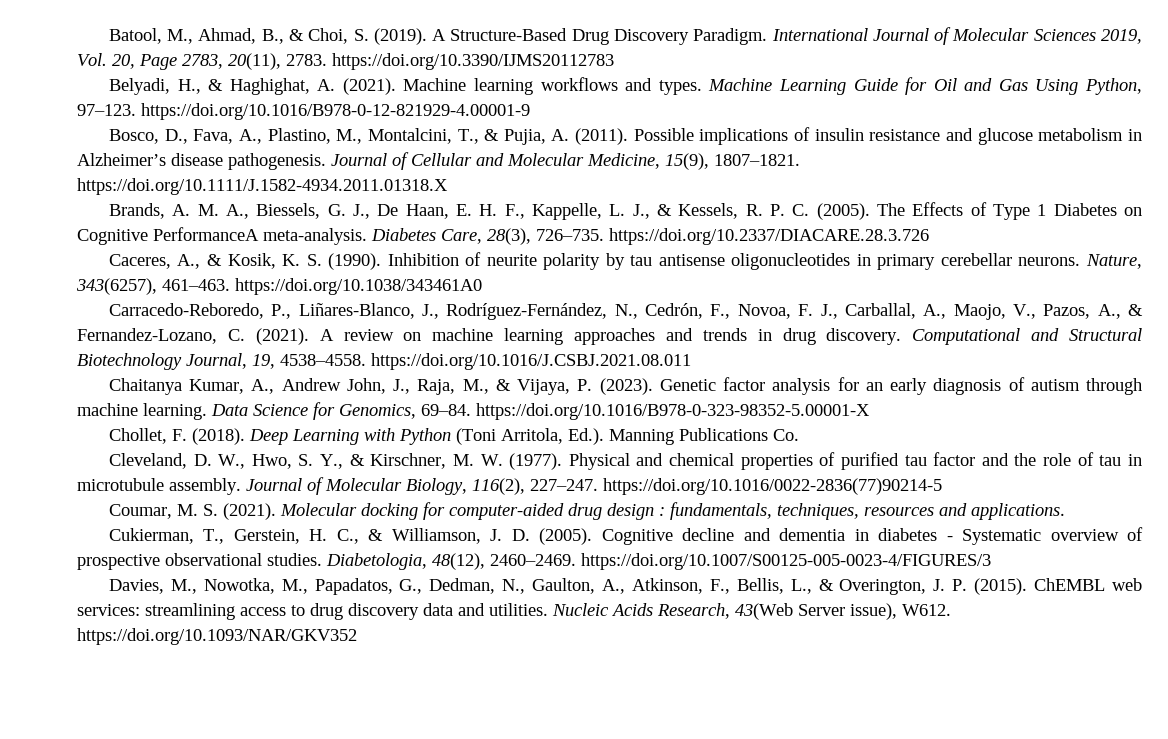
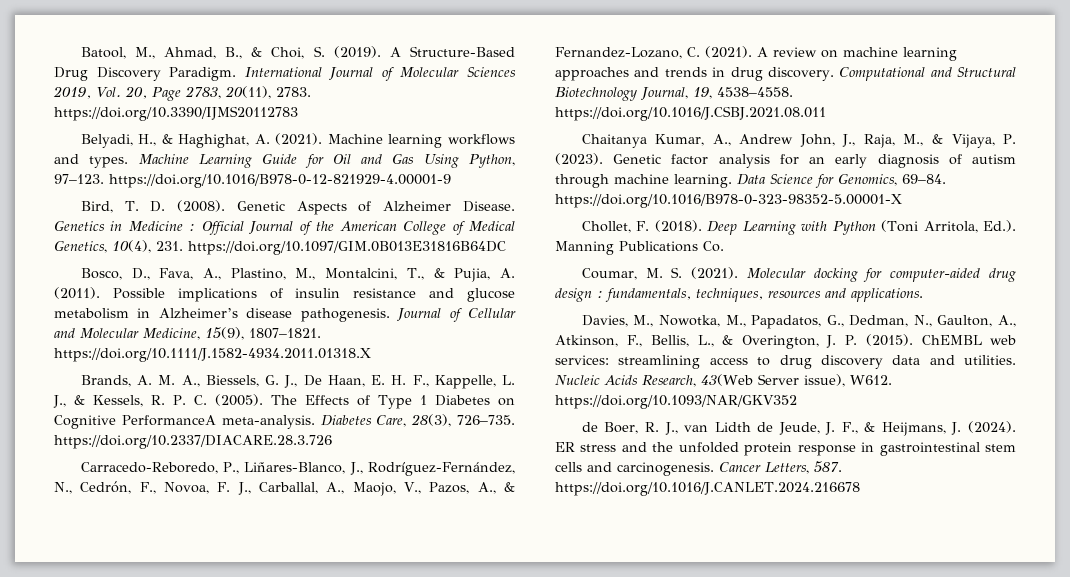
(530, 111) none -> [80,200,515,215] [54,221,516,235] [54,240,506,255] // Bird, T. D. (2008). Genetic Aspects of Alzheimer Disease. Genetics in Medicine : Official Journal of the American College of Medical Genetics, 10(4), 231. https://doi.org/10.1097/GIM.0B013E31816B64DC
[108,252,1142,270] [76,278,482,295] // Caceres, A., & Kosik, K. S. (1990). Inhibition of neurite polarity by tau antisense oligonucleotides in primary cerebellar neurons. Nature, 343(6257), 461–463. https://doi.org/10.1038/343461A0 -> (332, 442) none
[108,452,1143,470] [77,477,942,495] // Cleveland, D. W., Hwo, S. Y., & Kirschner, M. W. (1977). Physical and chemical properties of purified tau factor and the role of tau in microtubule assembly. Journal of Molecular Biology, 116(2), 227–247. https://doi.org/10.1016/0022-2836(77)90214-5 -> (724, 246) none
[108,527,1143,545] [77,553,991,570] // Cukierman, T., Gerstein, H. C., & Williamson, J. D. (2005). Cognitive decline and dementia in diabetes - Systematic overview of prospective observational studies. Diabetologia, 48(12), 2460–2469. https://doi.org/10.1007/S00125-005-0023-4/FIGURES/3 -> (923, 295) none
(357, 636) none -> [581,421,1016,436] [555,442,1016,456] [555,461,842,476] [555,482,860,496] // de Boer, R. J., van Lidth de Jeude, J. F., & Heijmans, J. (2024). ER stress and the unfolded protein response in gastrointestinal stem cells and carcinogenesis. Cancer Letters, 587. https://doi.org/10.1016/J.CANLET.2024.216678

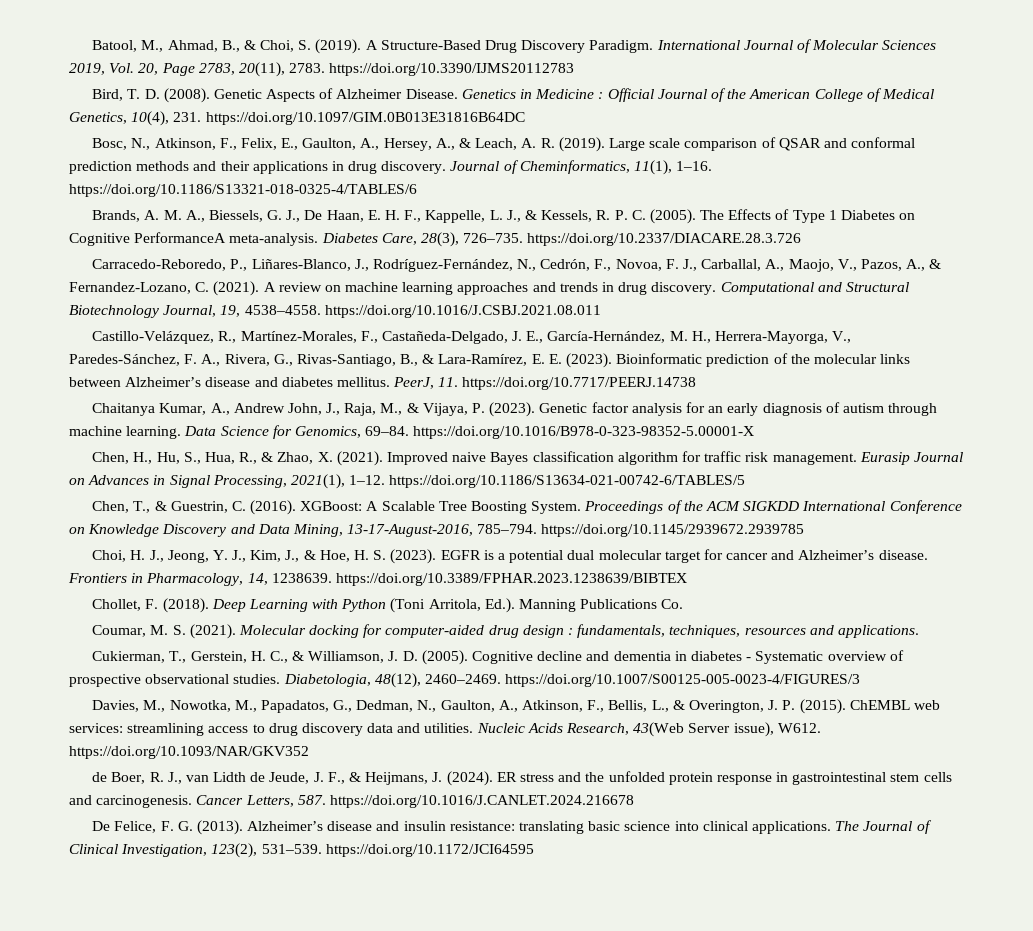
[80,133,515,148] [54,154,515,168] [54,174,451,188] // Belyadi, H., & Haghighat, A. (2021). Machine learning workflows and types. Machine Learning Guide for Oil and Gas Using Python, 97–123. https://doi.org/10.1016/B978-0-12-821929-4.00001-9 -> (575, 69) none
[80,268,515,282] [54,287,515,302] [54,308,516,322] [54,327,321,340] [54,348,371,362] Bosco, D., Fava, A., Plastino, M., Montalcini, T., & Pujia, A. (2011). Possible implications of insulin resistance and glucose metabolism in Alzheimer’s disease pathogenesis. Journal of Cellular and Molecular Medicine, 15(9), 1807–1821. https://doi.org/10.1111/J.1582-4934.2011.01318.X -> [92,137,916,152] [69,160,713,175] [69,184,417,197] Bosc, N., Atkinson, F., Felix, E., Gaulton, A., Hersey, A., & Leach, A. R. (2019). Large scale comparison of QSAR and conformal prediction methods and their applications in drug discovery. Journal of Cheminformatics, 11(1), 1–16. https://doi.org/10.1186/S13321-018-0325-4/TABLES/6
(826, 113) none -> [92,331,852,344] [69,353,911,368] [69,377,697,390] // Castillo-Velázquez, R., Martínez-Morales, F., Castañeda-Delgado, J. E., García-Hernández, M. H., Herrera-Mayorga, V., Paredes-Sánchez, F. A., Rivera, G., Rivas-Santiago, B., & Lara-Ramírez, E. E. (2023). Bioinformatic prediction of the molecular links between Alzheimer’s disease and diabetes mellitus. PeerJ, 11. https://doi.org/10.7717/PEERJ.14738
(902, 201) none -> [92,451,963,466] [69,474,746,489] [92,500,962,515] [69,524,805,537] [92,549,928,564] [68,573,687,586] // Chen, H., Hu, S., Hua, R., & Zhao, X. (2021). Improved naive Bayes classification algorithm for traffic risk management. Eurasip Journal on Advances in Signal Processing, 2021(1), 1–12. https://doi.org/10.1186/S13634-021-00742-6/TABLES/5 // Chen, T., & Guestrin, C. (2016). XGBoost: A Scalable Tree Boosting System. Proceedings of the ACM SIGKDD International Conference on Knowledge Discovery and Data Mining, 13-17-August-2016, 785–794. https://doi.org/10.1145/2939672.2939785 // Choi, H. J., Jeong, Y. J., Kim, J., & Hoe, H. S. (2023). EGFR is a potential dual molecular target for cancer and Alzheimer’s disease. Frontiers in Pharmacology, 14, 1238639. https://doi.org/10.3389/FPHAR.2023.1238639/BIBTEX
(923, 295) none -> [92,650,904,665] [69,673,861,688] // Cukierman, T., Gerstein, H. C., & Williamson, J. D. (2005). Cognitive decline and dementia in diabetes - Systematic overview of prospective observational studies. Diabetologia, 48(12), 2460–2469. https://doi.org/10.1007/S00125-005-0023-4/FIGURES/3
(860, 489) none -> [92,820,932,835] [69,843,534,858] // De Felice, F. G. (2013). Alzheimer’s disease and insulin resistance: translating basic science into clinical applications. The Journal of Clinical Investigation, 123(2), 531–539. https://doi.org/10.1172/JCI64595

